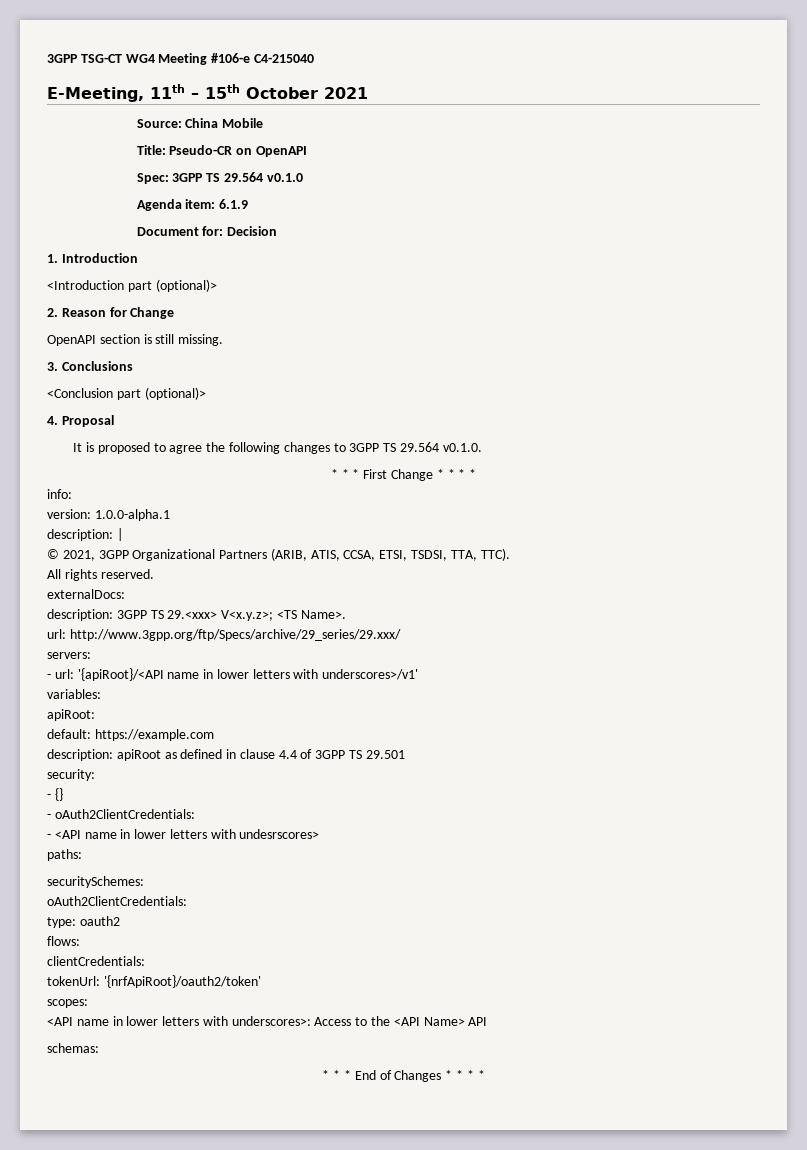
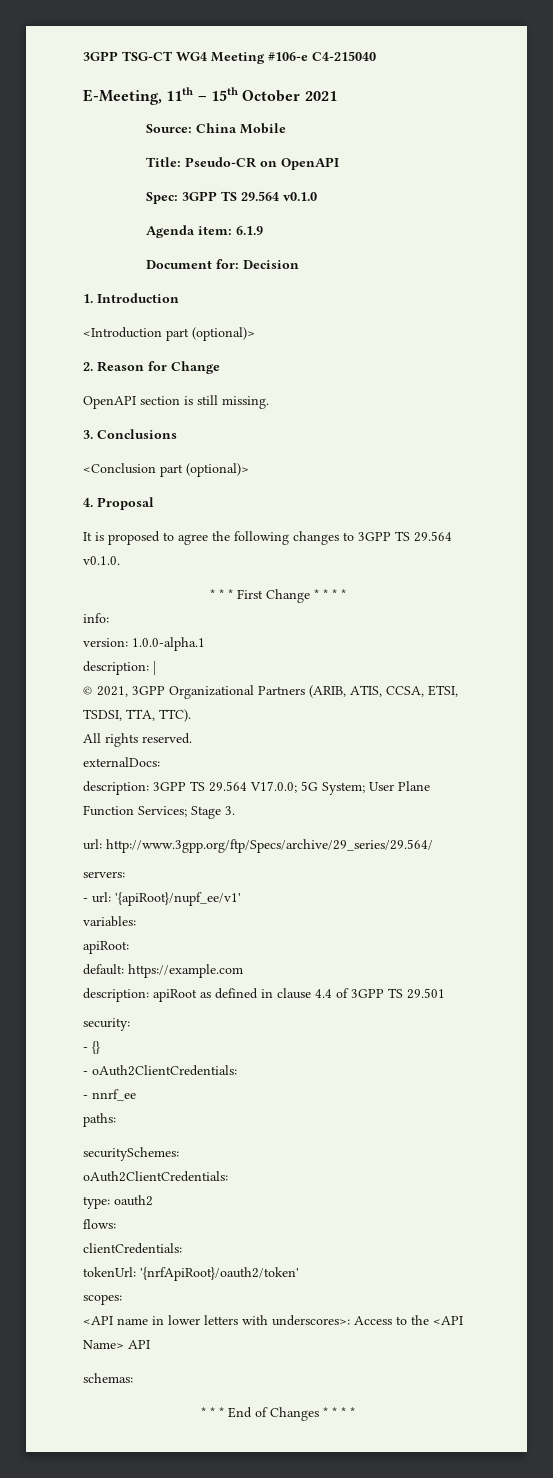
[167,610,346,621] [47,629,401,641] 29.<xxx> V<x.y.z>; <TS Name>. // url: http://www.3gpp.org/ftp/Specs/archive/29_series/29.xxx/ -> [209,781,430,795] [83,805,235,819] [83,839,433,853] 29.564 V17.0.0; 5G System; User Plane Function Services; Stage 3. // url: http://www.3gpp.org/ftp/Specs/archive/29_series/29.564/
[77,668,419,681] '{apiRoot}/<API name in lower letters with underscores>/v1' -> [115,892,241,906] '{apiRoot}/nupf_ee/v1'
[54,829,320,839] <API name in lower letters with undesrscores> -> [92,1089,136,1101] nnrf_ee

